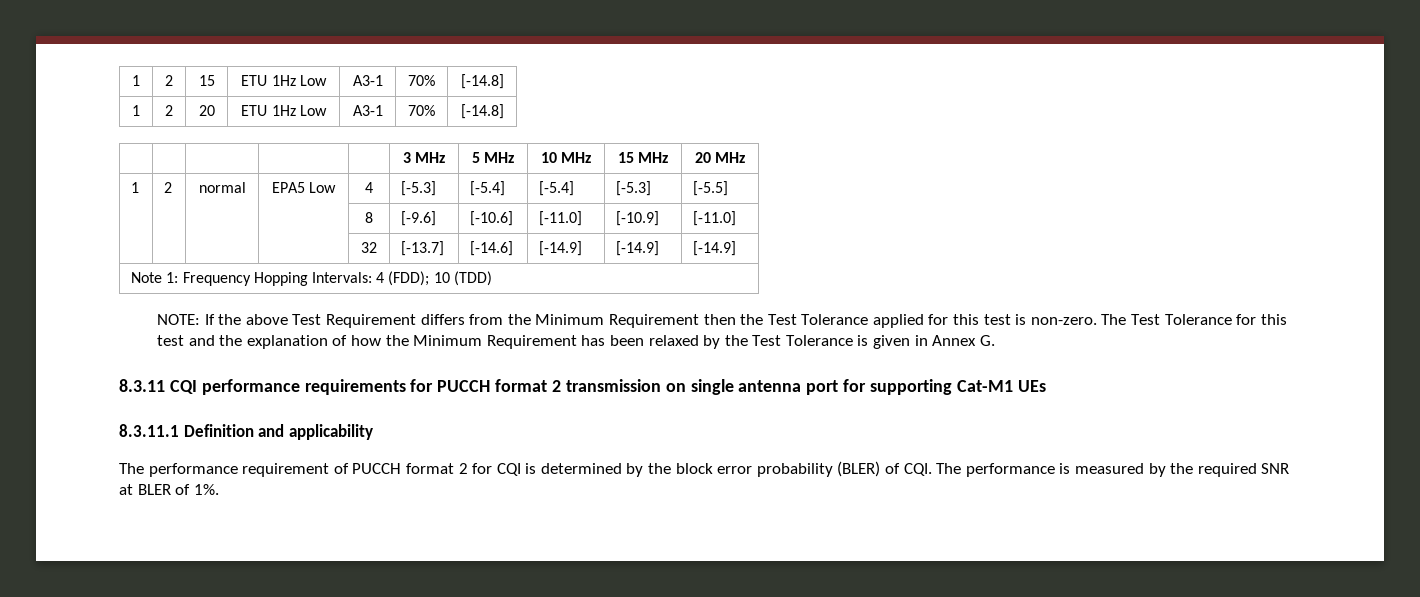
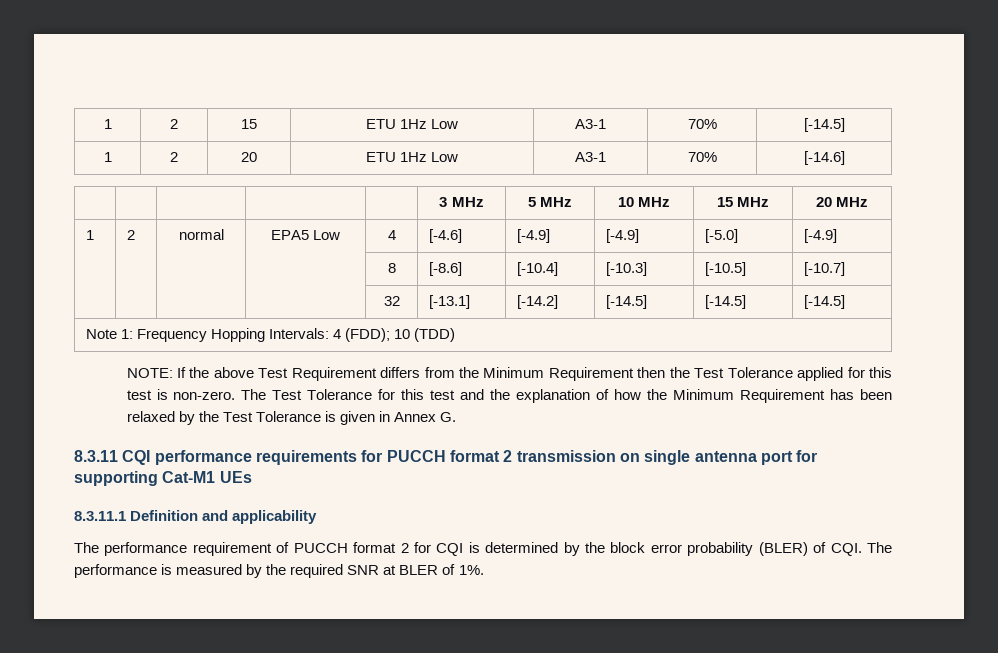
[460,74,504,89] [-14.8] -> [803,118,845,132] [-14.5]
[460,104,504,119] [-14.8] -> [803,151,845,165] [-14.6]
[401,181,437,196] [470,181,506,196] [539,181,575,196] [616,181,652,196] [693,181,729,196] [365,212,373,223] [401,211,437,226] [470,211,514,226] [539,211,583,226] [616,211,660,226] [693,211,737,226] [361,242,377,253] [401,241,445,256] [470,241,514,256] [539,241,583,256] [616,241,660,256] [693,241,737,256] [-5.3] | [-5.4] | [-5.4] | [-5.3] | [-5.5] // | | | | 8 | [-9.6] | [-10.6] | [-11.0] | [-10.9] | [-11.0] // | | | | 32 | [-13.7] | [-14.6] | [-14.9] | [-14.9] | [-14.9] -> [428,229,462,243] [516,229,550,243] [605,229,639,243] [704,229,738,243] [803,229,837,243] [387,263,396,273] [428,262,462,276] [516,262,558,276] [605,262,647,276] [704,262,746,276] [803,262,845,276] [383,296,400,306] [428,295,470,309] [516,295,558,309] [605,295,647,309] [704,295,746,309] [803,295,845,309] [-4.6] | [-4.9] | [-4.9] | [-5.0] | [-4.9] // | | | | 8 | [-8.6] | [-10.4] | [-10.3] | [-10.5] | [-10.7] // | | | | 32 | [-13.1] | [-14.2] | [-14.5] | [-14.5] | [-14.5]

